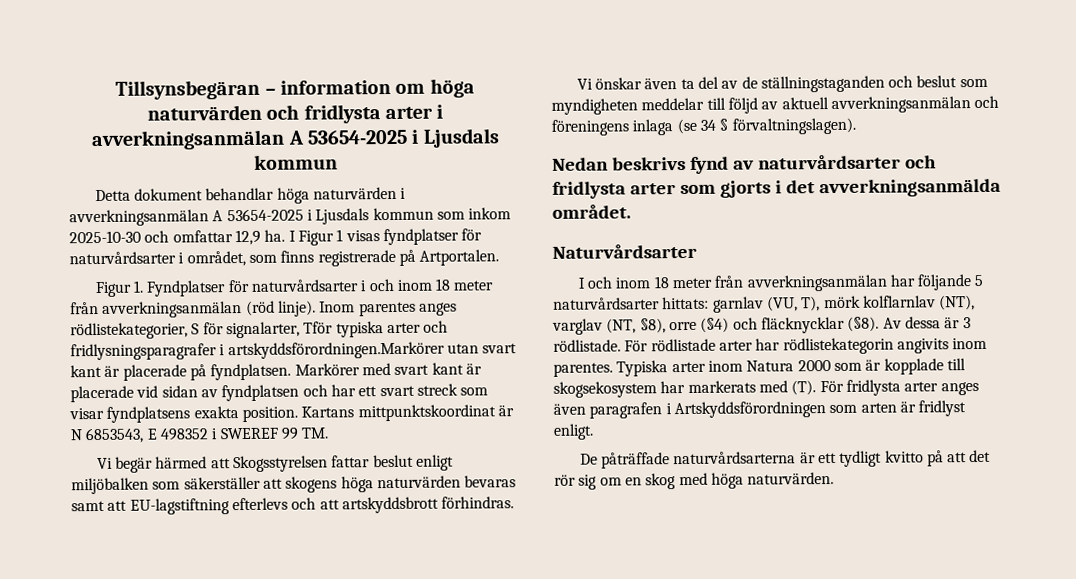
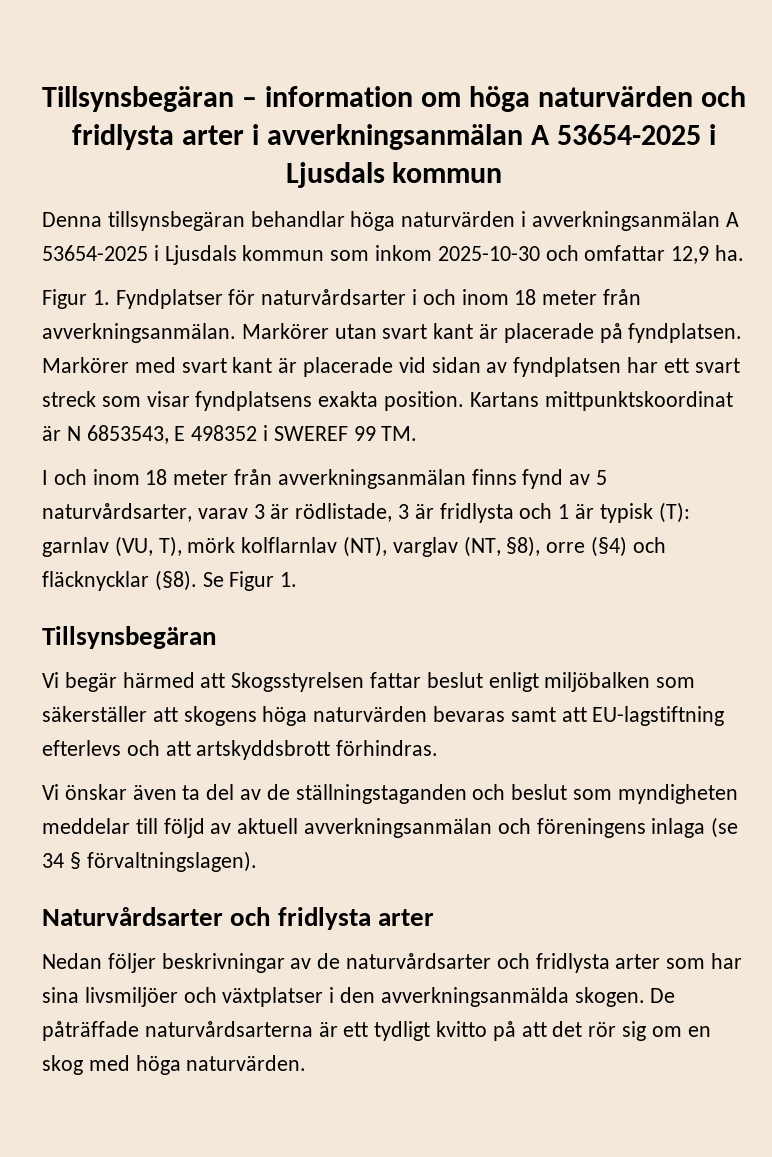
[94,188,203,202] Detta dokument -> [42,211,245,231] Denna tillsynsbegäran
[288,228,483,246] [69,249,500,267] I Figur 1 visas fyndplatser för naturvårdsarter i området, som finns registrerade på Artportalen. -> (745, 253) none
[102,300,457,318] [70,320,449,340] [70,341,445,361] avverkningsanmälan (röd linje). Inom parentes anges rödlistekategorier, S för signalarter, Tför typiska arter och fridlysningsparagrafer i artskyddsförordningen.Markörer -> [42,323,329,343] avverkningsanmälan. Markörer
[302,384,328,397] och -> (622, 367) none
(330, 433) none -> [42,469,608,489] [42,502,690,523] [42,536,666,557] [42,570,298,591] [42,626,216,649] // I och inom 18 meter från avverkningsanmälan finns fynd av 5 naturvårdsarter, varav 3 är rödlistade, 3 är fridlysta och 1 är typisk (T): garnlav (VU, T), mörk kolflarnlav (NT), varglav (NT, §8), orre (§4) och fläcknycklar (§8). Se Figur 1. // Tillsynsbegäran
[552,156,754,174] Nedan beskrivs fynd av -> [42,907,434,930] [42,953,341,973] Naturvårdsarter och fridlysta arter // Nedan följer beskrivningar av de
[719,178,1001,198] [552,204,631,219] [552,243,697,259] [577,274,984,292] [553,295,976,313] [552,316,971,335] [553,337,988,355] [553,358,966,377] [553,379,979,398] [553,400,967,419] [553,423,594,440] gjorts i det avverkningsanmälda området. // Naturvårdsarter // I och inom 18 meter från avverkningsanmälan har följande 5 naturvårdsarter hittats: garnlav (VU, T), mörk kolflarnlav (NT), varglav (NT, §8), orre (§4) och fläcknycklar (§8). Av dessa är 3 rödlistade. För rödlistade arter har rödlistekategorin angivits inom parentes. Typiska arter inom Natura 2000 som är kopplade till skogsekosystem har markerats med (T). För fridlysta arter anges även paragrafen i Artskyddsförordningen som arten är fridlyst enligt. // -> [711,953,743,969] [42,987,645,1007] har sina livsmiljöer och växtplatser i den avverkningsanmälda skogen.

